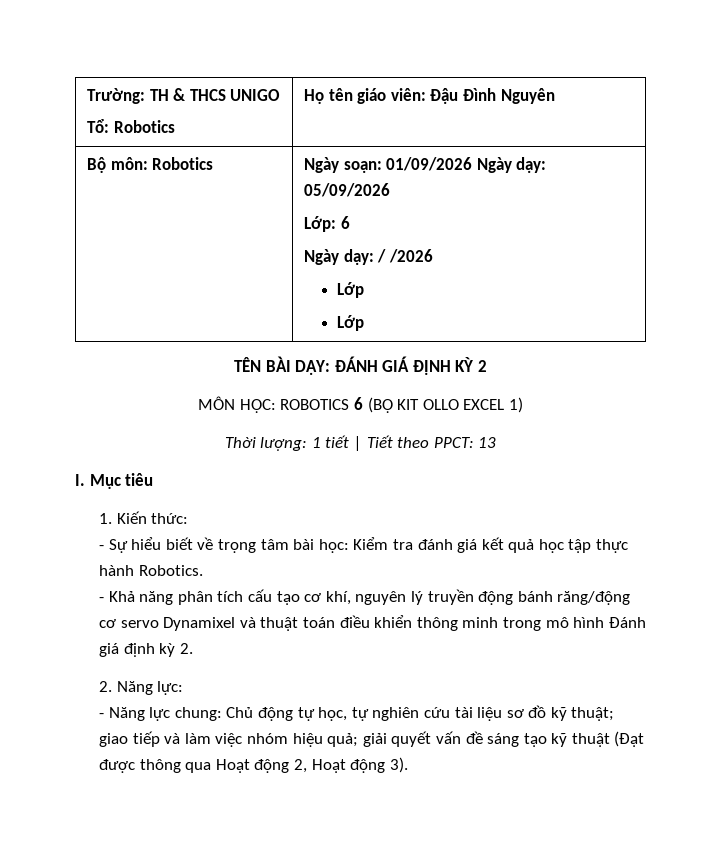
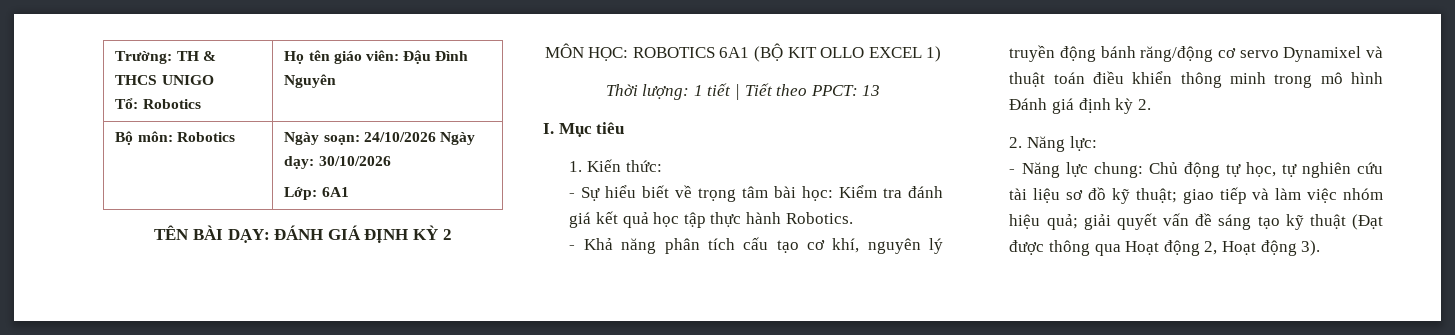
[386,157,547,173] [304,183,391,197] 01/09/2026 Ngày dạy: 05/09/2026 -> [363,132,475,145] [284,156,391,169] 24/10/2026 Ngày dạy: 30/10/2026
[340,216,350,229] [304,249,433,265] [337,282,365,298] [337,315,365,331] 6 // Ngày dạy: / /2026 // Lớp // Lớp -> [321,187,349,197] 6A1
[353,397,363,410] 6 -> [719,47,750,58] 6A1

